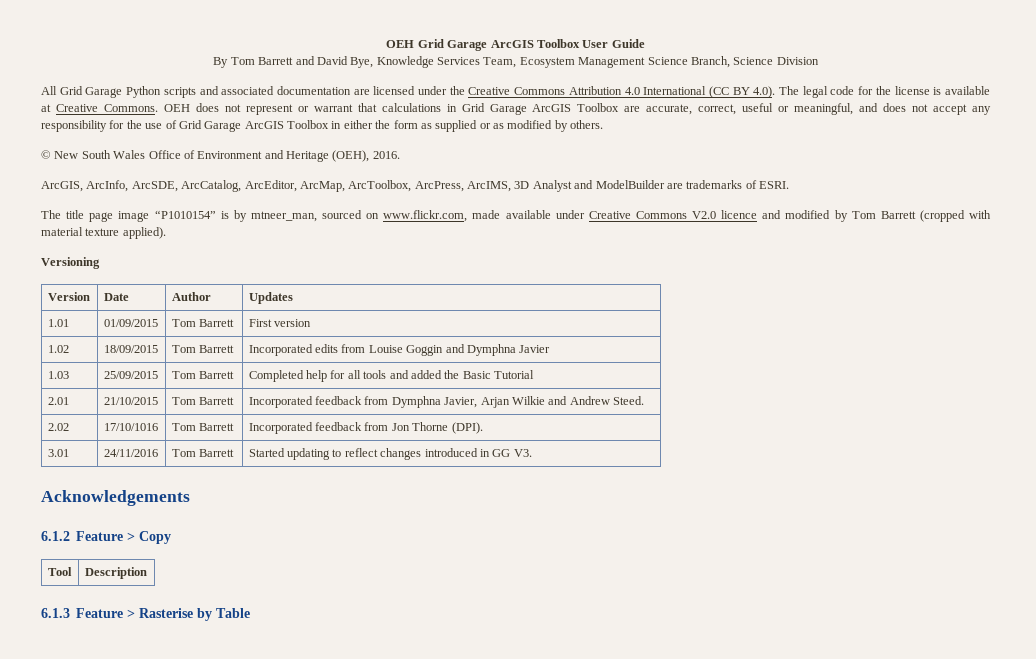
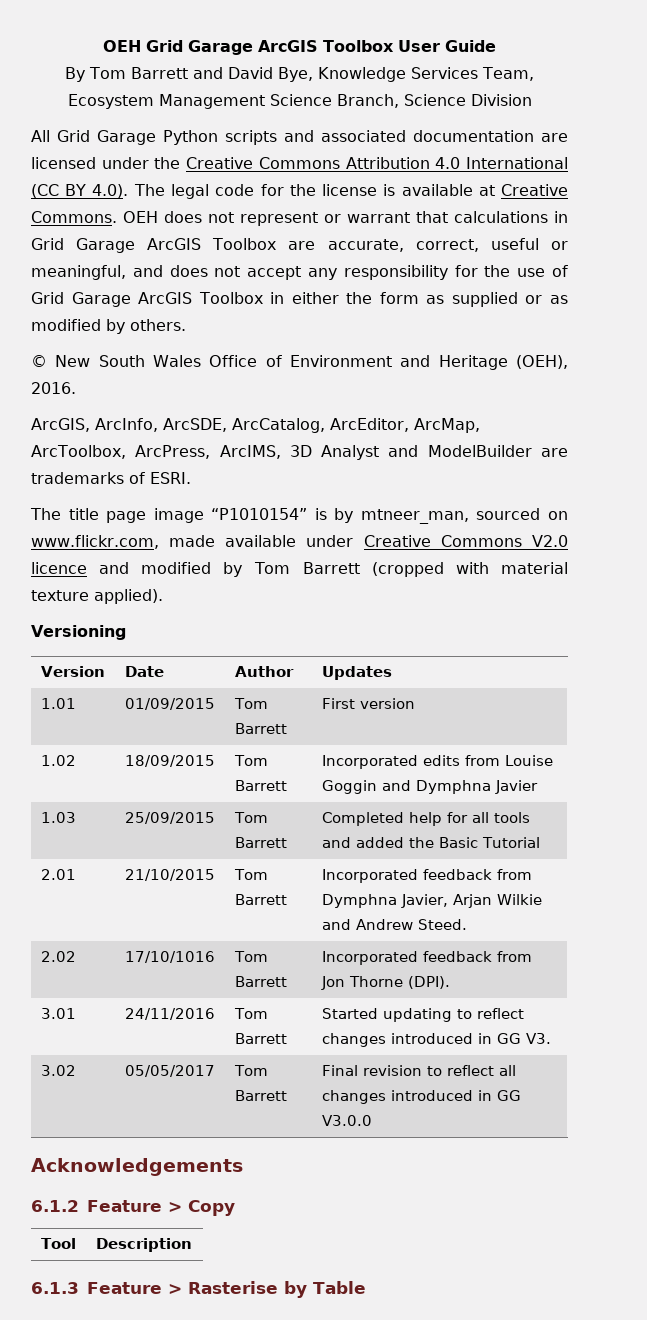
(532, 453) none -> [40,1065,76,1076] [124,1065,215,1077] [233,1065,268,1076] [234,1090,287,1101] [321,1065,516,1076] [321,1090,521,1104] [321,1115,372,1126] // 3.02 | 05/05/2017 | Tom Barrett | Final revision to reflect all changes introduced in GG V3.0.0

